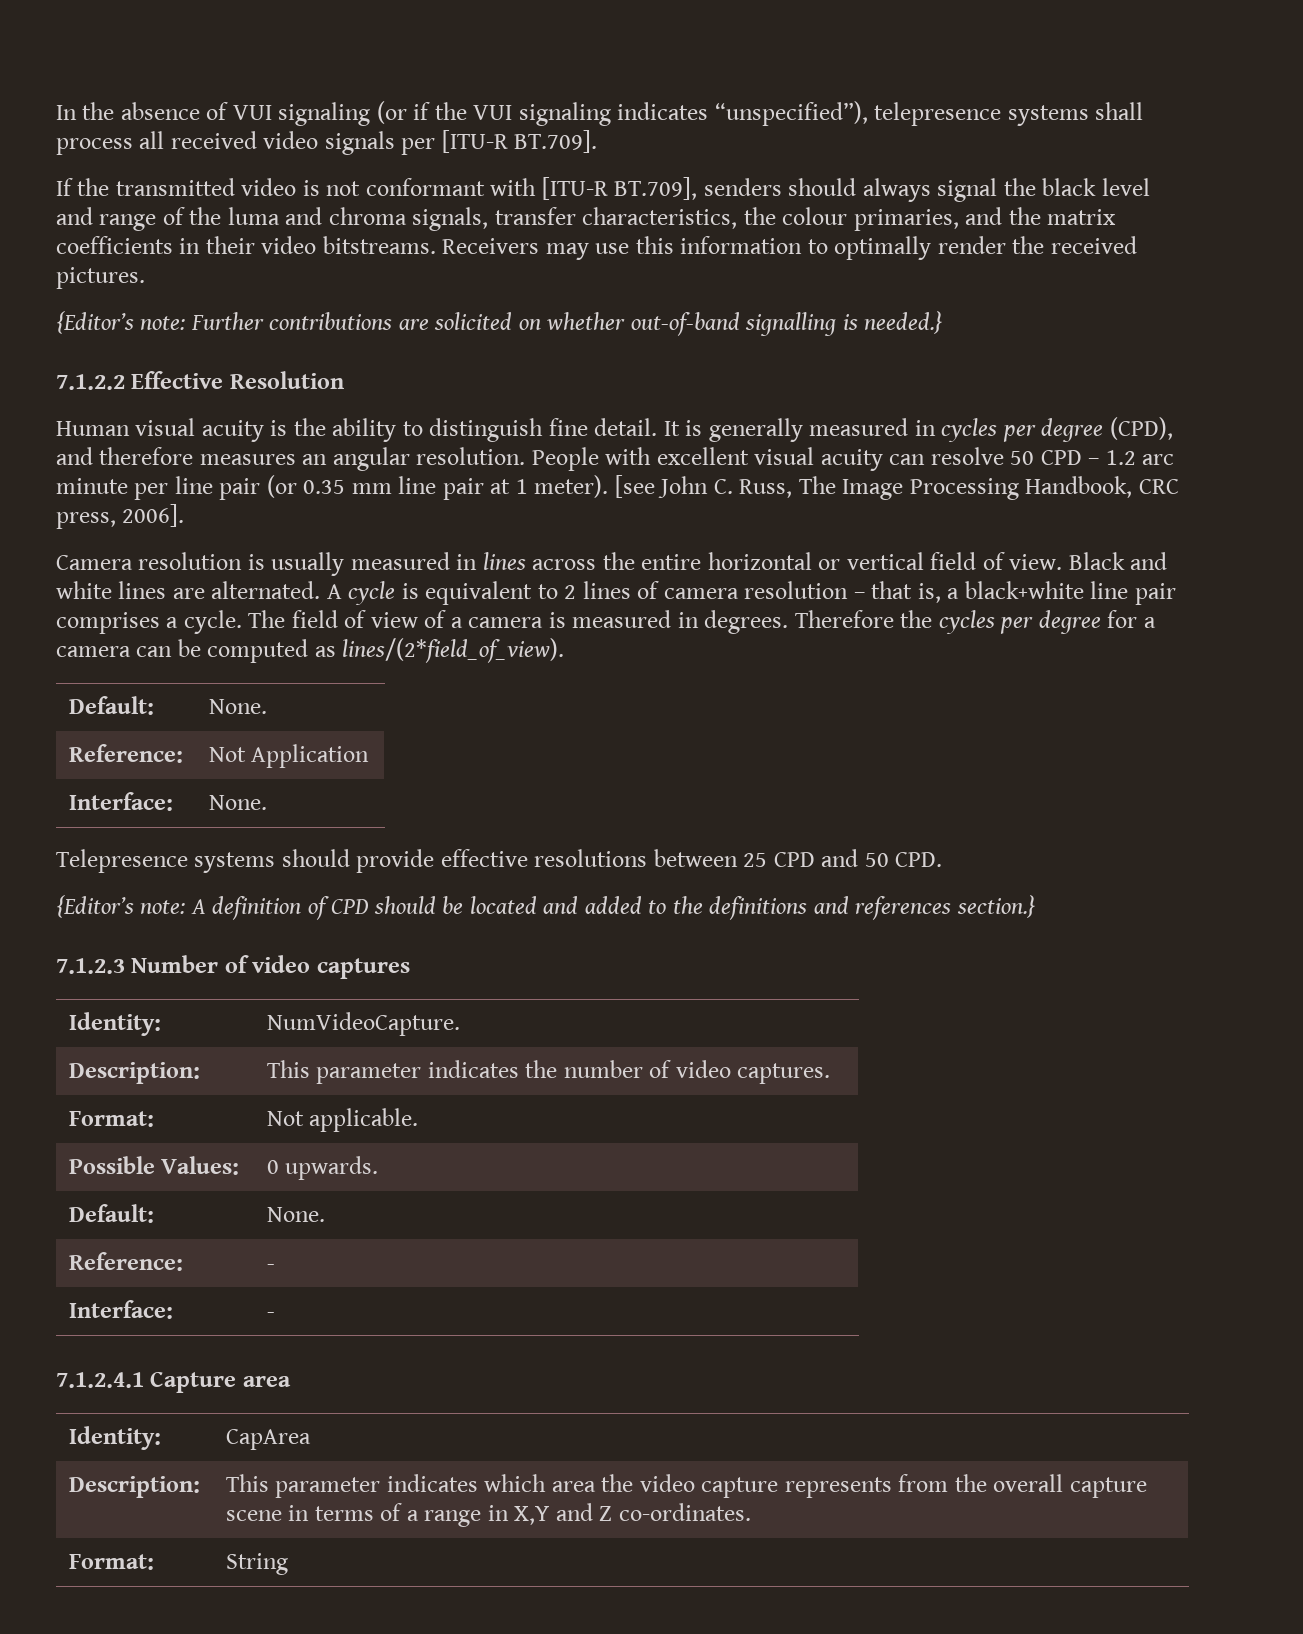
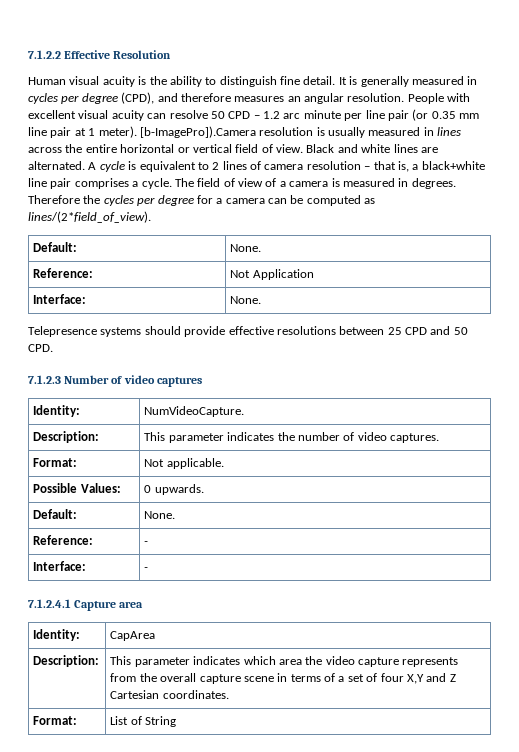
[56,101,1144,126] [56,130,598,155] [56,177,1150,202] [56,207,1117,231] [56,236,1137,260] [56,267,145,289] [56,311,944,336] In the absence of VUI signaling (or if the VUI signaling indicates “unspecified”), telepresence systems shall process all received video signals per [ITU-R BT.709]. // If the transmitted video is not conformant with [ITU-R BT.709], senders should always signal the black level and range of the luma and chroma signals, transfer characteristics, the colour primaries, and the matrix coefficients in their video bitstreams. Receivers may use this information to optimally render the received pictures. // {Editor’s note: Further contributions are solicited on whether out-of-band signalling is needed.} // -> (28, 54) none
[614,475,1179,500] [56,504,185,529] [56,555,133,570] [see John C. Russ, The Image Processing Handbook, CRC press, 2006]. // Camera -> [139,126,256,138] [b-ImagePro]).Camera
[56,895,1036,920] // {Editor’s note: A definition of CPD should be located and added to the definitions and references section.} -> (53, 348) none
[424,1505,509,1527] range in -> [347,673,404,682] set of four
[618,1503,751,1521] [68,1554,154,1570] co-ordinates. // Format: | -> [110,690,229,699] [33,716,78,725] [110,716,142,725] Cartesian coordinates. // Format: | List of

